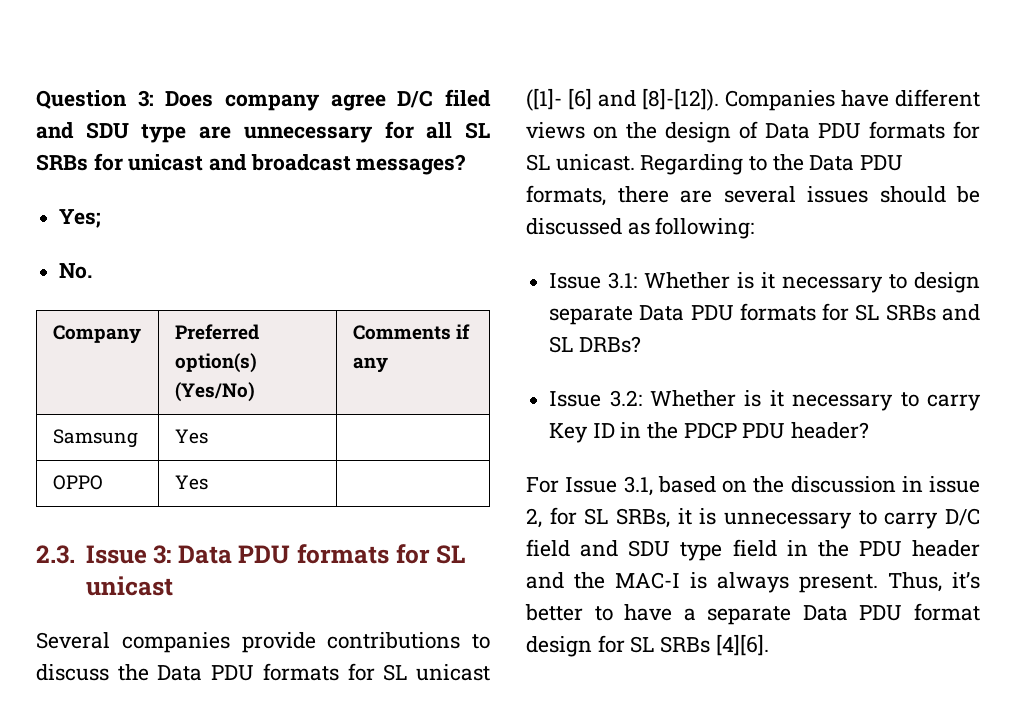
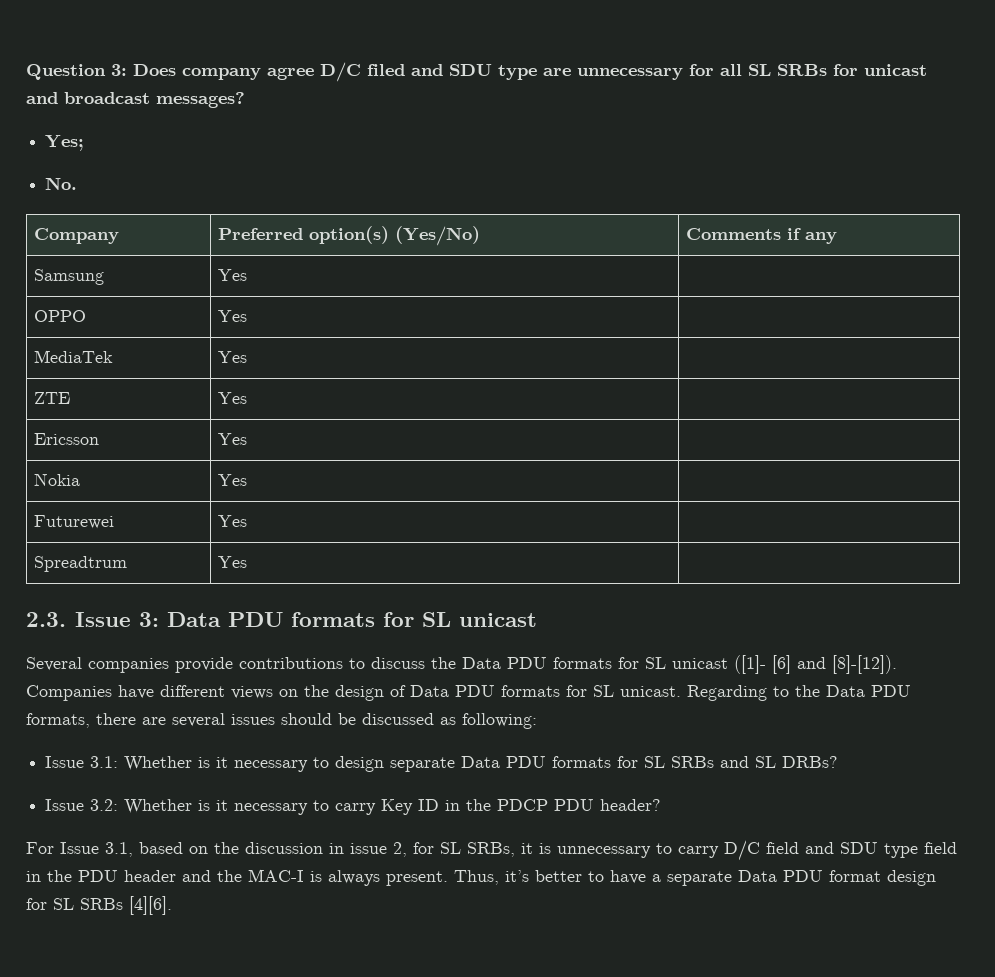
(208, 482) none -> [34,350,114,363] [218,351,248,363] [34,392,71,404] [218,392,248,404] [34,433,100,445] [218,433,248,445] [34,473,81,486] [218,474,248,486] [34,515,115,529] [218,515,248,527] [34,556,128,572] [218,556,248,568] // MediaTek | Yes | // ZTE | Yes | // Ericsson | Yes | // Nokia | Yes | // Futurewei | Yes | // Spreadtrum | Yes |

